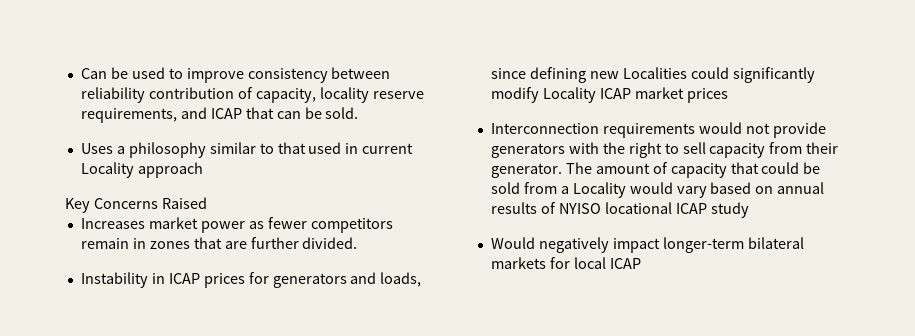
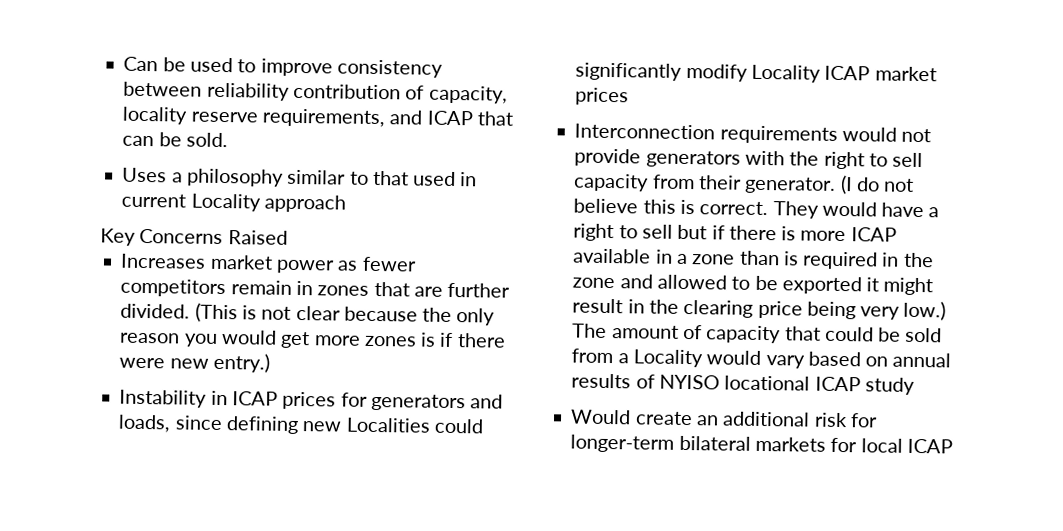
(358, 243) none -> [194,302,496,326] [119,329,506,349] [119,352,270,373] (This is not clear because the only reason you would get more zones is if there were new entry.)
(562, 170) none -> [839,174,915,195] [573,198,940,219] [573,223,897,242] [573,248,934,270] [572,274,934,296] [572,298,947,321] (I do not believe this is correct. They would have a right to sell but if there is more ICAP available in a zone than is required in the zone and allowed to be exported it might result in the clearing price being very low.)
[538,237,660,253] negatively impact -> [634,411,878,428] create an additional risk for

